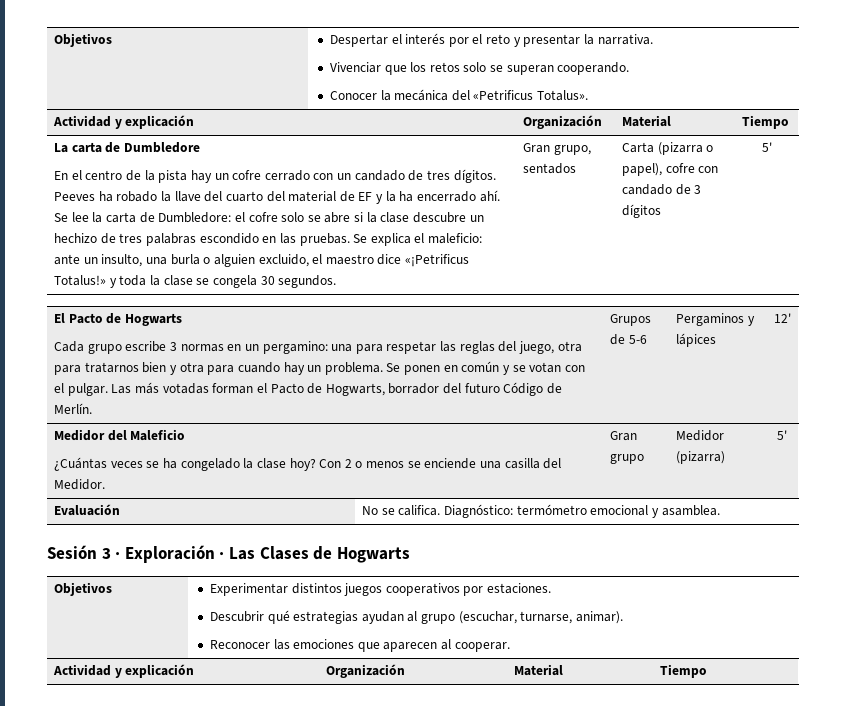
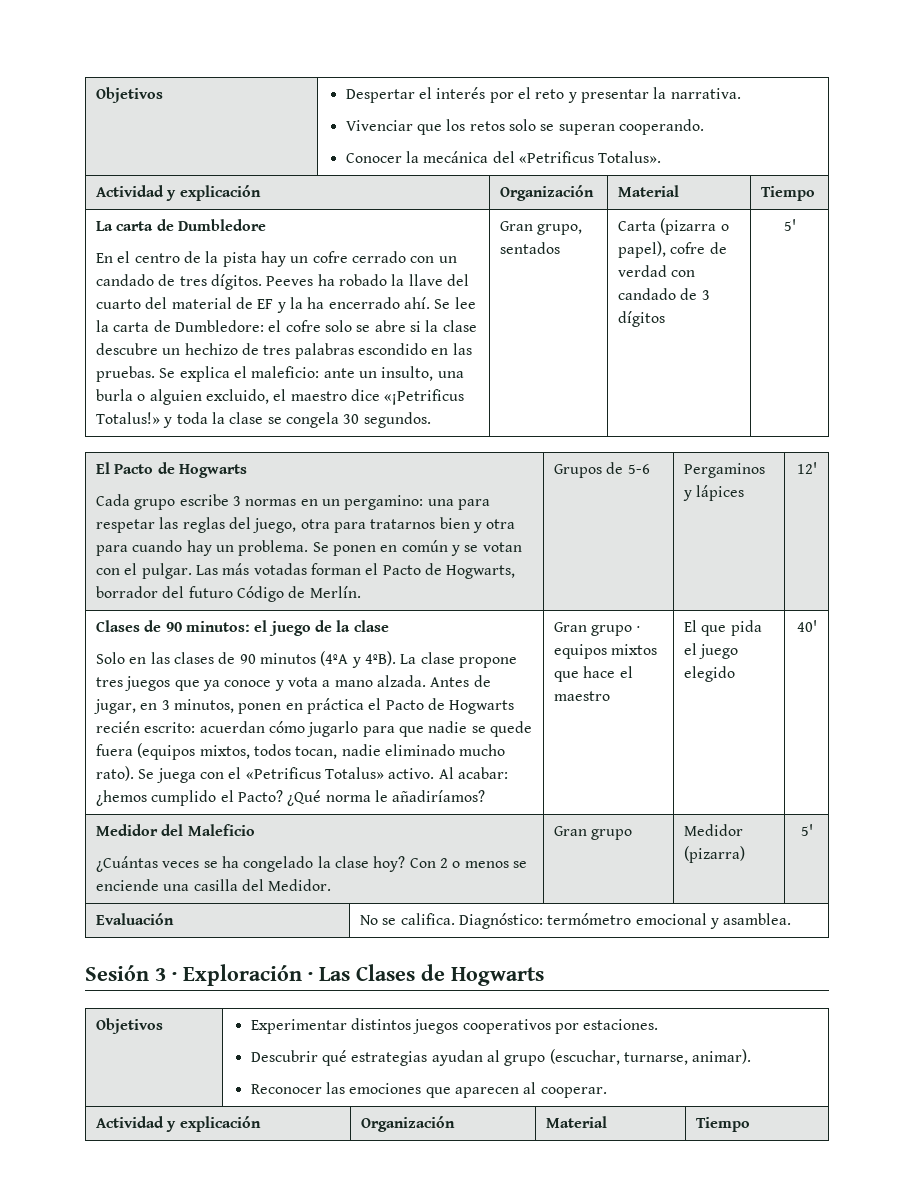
(695, 168) none -> [709,242,727,254] [618,265,668,277] de verdad
(791, 318) none -> [96,620,389,636] [96,651,517,668] [96,675,491,691] [94,698,515,714] [96,721,533,737] [96,743,506,760] [96,766,509,783] [96,790,486,806] [554,622,640,636] [554,644,658,659] [554,666,633,682] [554,691,611,701] [684,620,762,636] [684,643,739,659] [684,666,736,682] [796,620,817,632] // Clases de 90 minutos: el juego de la clase // Solo en las clases de 90 minutos (4ºA y 4ºB). La clase propone tres juegos que ya conoce y vota a mano alzada. Antes de jugar, en 3 minutos, ponen en práctica el Pacto de Hogwarts recién escrito: acuerdan cómo jugarlo para que nadie se quede fuera (equipos mixtos, todos tocan, nadie eliminado mucho rato). Se juega con el «Petrificus Totalus» activo. Al acabar: ¿hemos cumplido el Pacto? ¿Qué norma le añadiríamos? | Gran grupo · equipos mixtos que hace el maestro | El que pida el juego elegido | 40'

